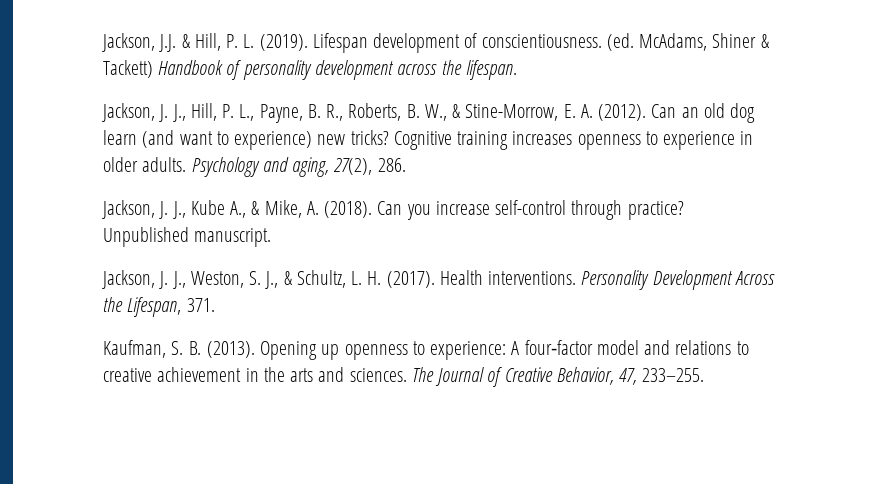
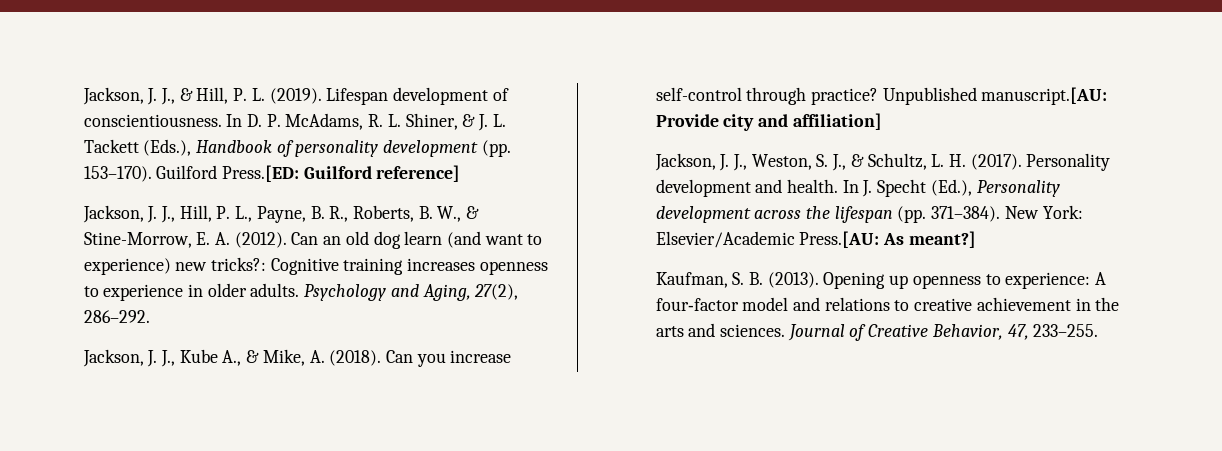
[101,33,177,52] Jackson, J.J. -> [82,87,175,105] Jackson, J. J.,
[606,33,770,51] [102,60,517,80] (ed. McAdams, Shiner & Tackett) Handbook of personality development across the lifespan. -> [226,113,506,131] [83,139,511,157] [83,165,461,182] In D. P. McAdams, R. L. Shiner, & J. L. Tackett (Eds.), Handbook of personality development (pp. 153–170). Guilford Press.[ED: Guilford reference]
[350,130,389,145] tricks? -> [210,257,266,271] tricks?:
[292,157,406,177] aging, 27(2), 286. -> [422,284,519,301] [83,310,150,323] Aging, 27(2), 286–292.
[194,228,272,247] manuscript. -> [981,87,1108,105] [655,113,882,131] manuscript.[AU: Provide city and affiliation]
[439,270,775,290] [102,297,215,317] Health interventions. Personality Development Across the Lifespan, 371. -> [1026,153,1111,171] [655,179,1060,197] [655,205,1083,223] [655,231,976,248] Personality development and health. In J. Specht (Ed.), Personality development across the lifespan (pp. 371–384). New York: Elsevier/Academic Press.[AU: As meant?]
[411,367,434,382] The -> (785, 330) none

